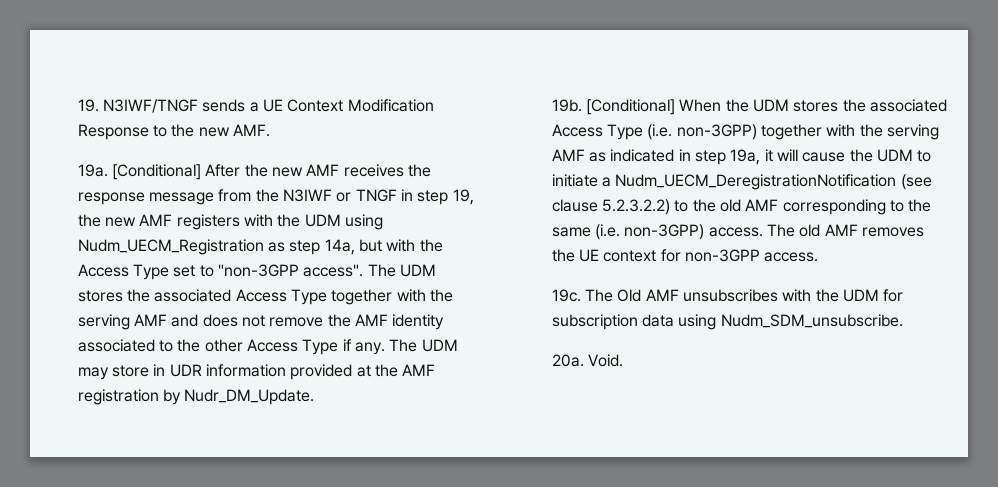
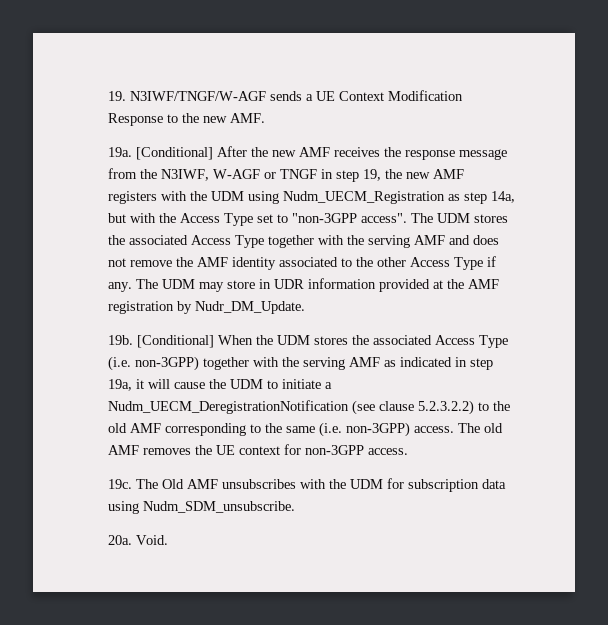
[103,99,199,113] N3IWF/TNGF -> [130,91,267,101] N3IWF/TNGF/W-AGF
[283,189,333,202] N3IWF -> [161,169,261,181] N3IWF, W-AGF

